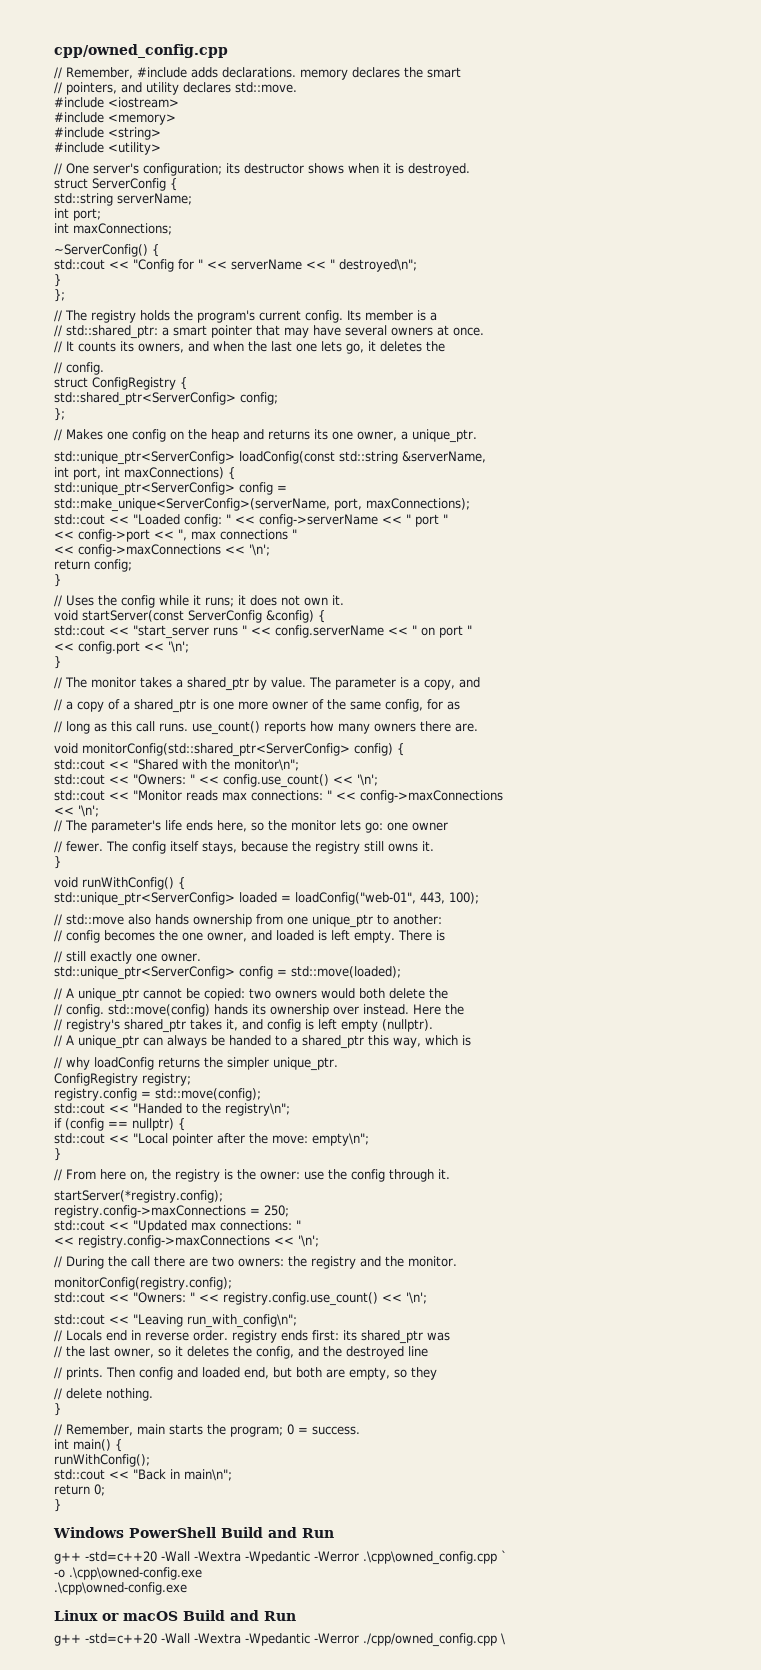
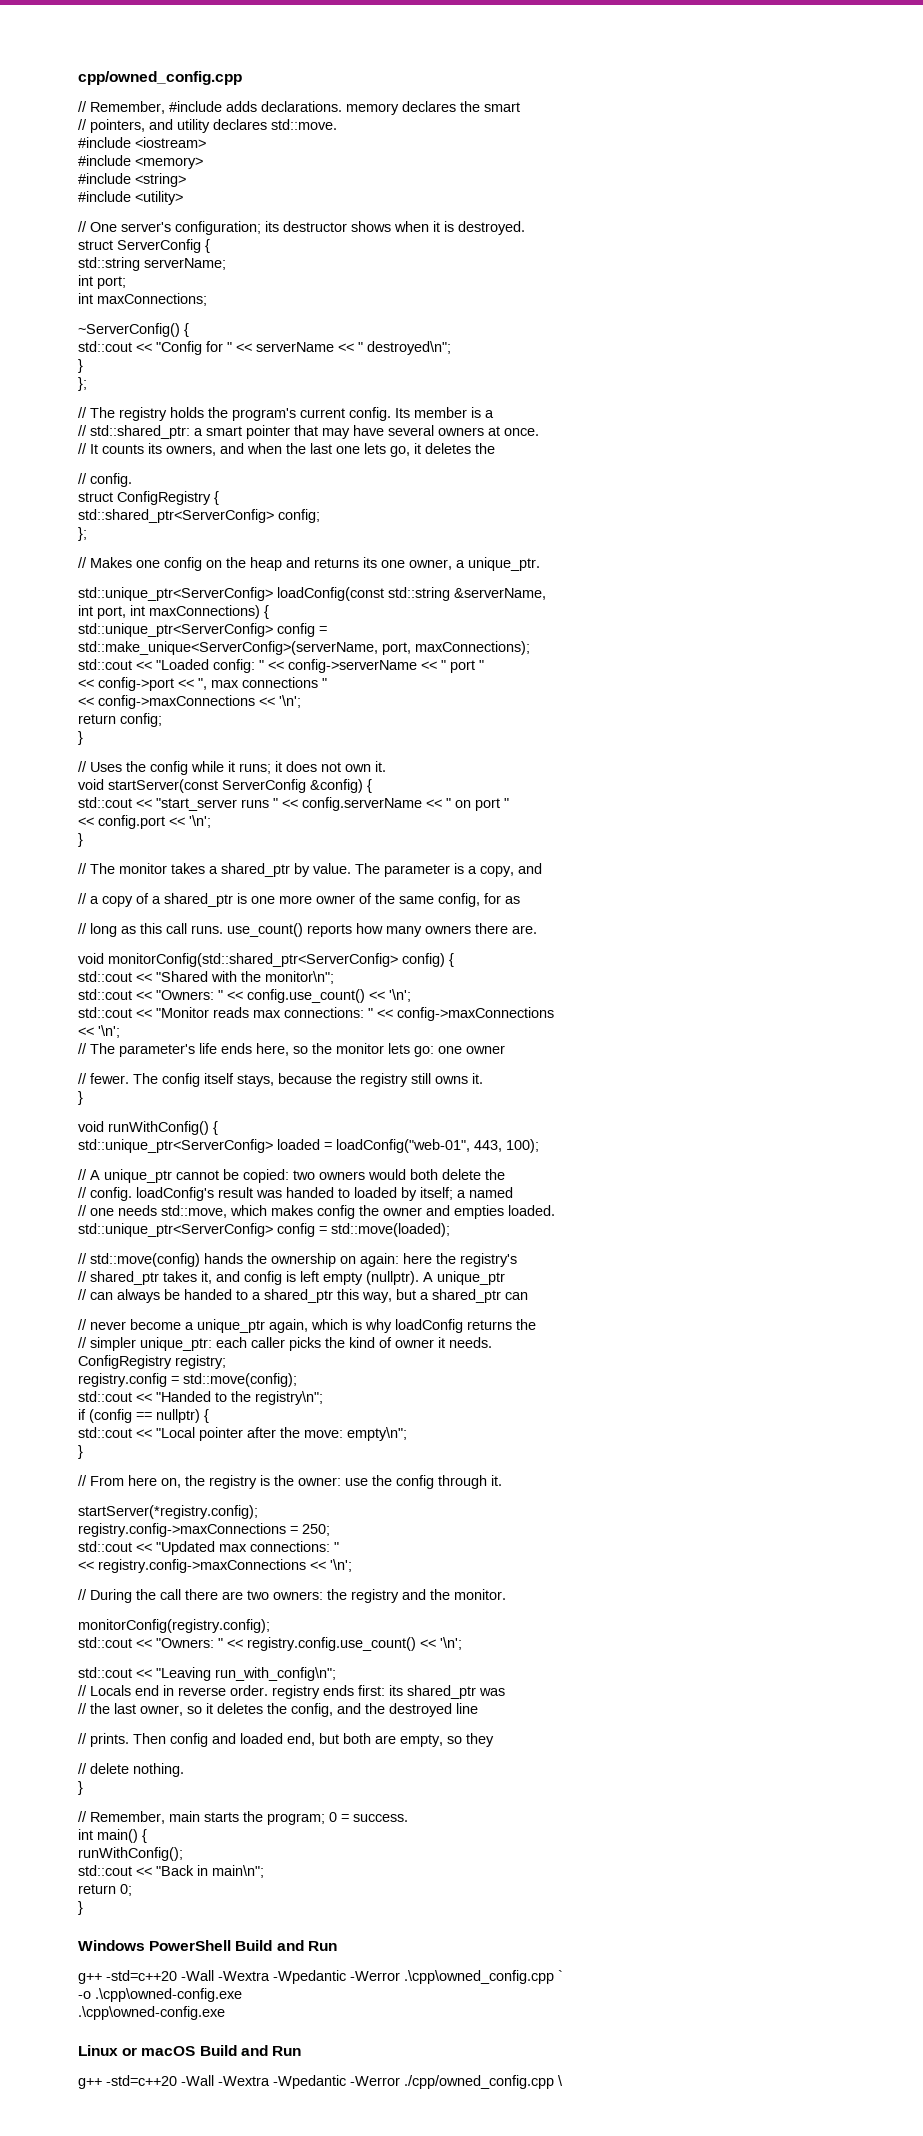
[54,914,442,928] [54,930,445,943] [54,951,201,964] [54,966,401,980] // // std::move also hands ownership from one unique_ptr to another: // // config becomes the one owner, and loaded is left empty. There is // // still exactly one owner. // std::unique_ptr<ServerConfig> config = std::move(loaded); -> (539, 1146) none
[108,1004,464,1017] [54,1019,120,1032] std::move(config) hands its ownership over instead. Here the // // registry's -> [136,1187,513,1201] [78,1205,555,1219] [78,1223,450,1237] [78,1253,517,1267] [78,1271,87,1282] loadConfig's result was handed to loaded by itself; a named // // one needs std::move, which makes config the owner and empties loaded. // std::unique_ptr<ServerConfig> config = std::move(loaded); // // std::move(config) hands the ownership on again: here the registry's // //
[54,1035,139,1049] // // A unique_ptr -> [423,1271,505,1285] [78,1289,87,1300] A unique_ptr // //
(421, 1042) none -> [396,1289,528,1303] [78,1319,308,1333] but a shared_ptr can // // never become a unique_ptr again,
[54,1057,62,1069] // // -> (362, 1324) none
[227,1057,338,1071] simpler unique_ptr. -> [78,1337,492,1351] // // simpler unique_ptr: each caller picks the kind of owner it needs.

